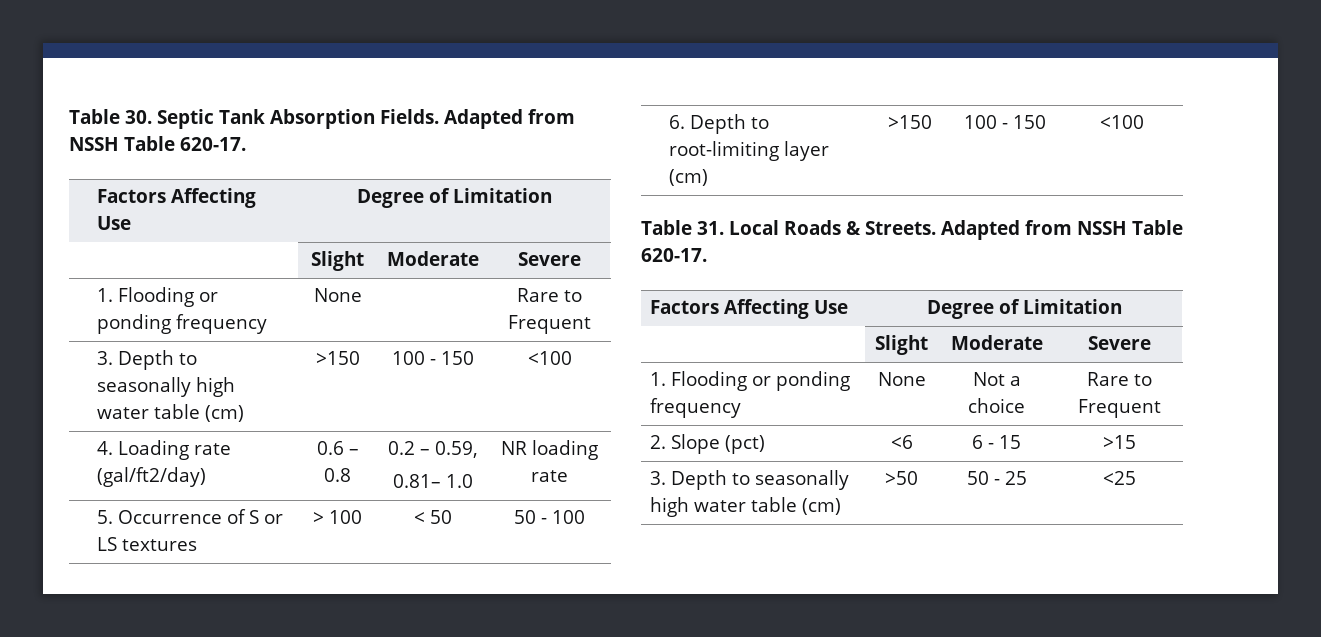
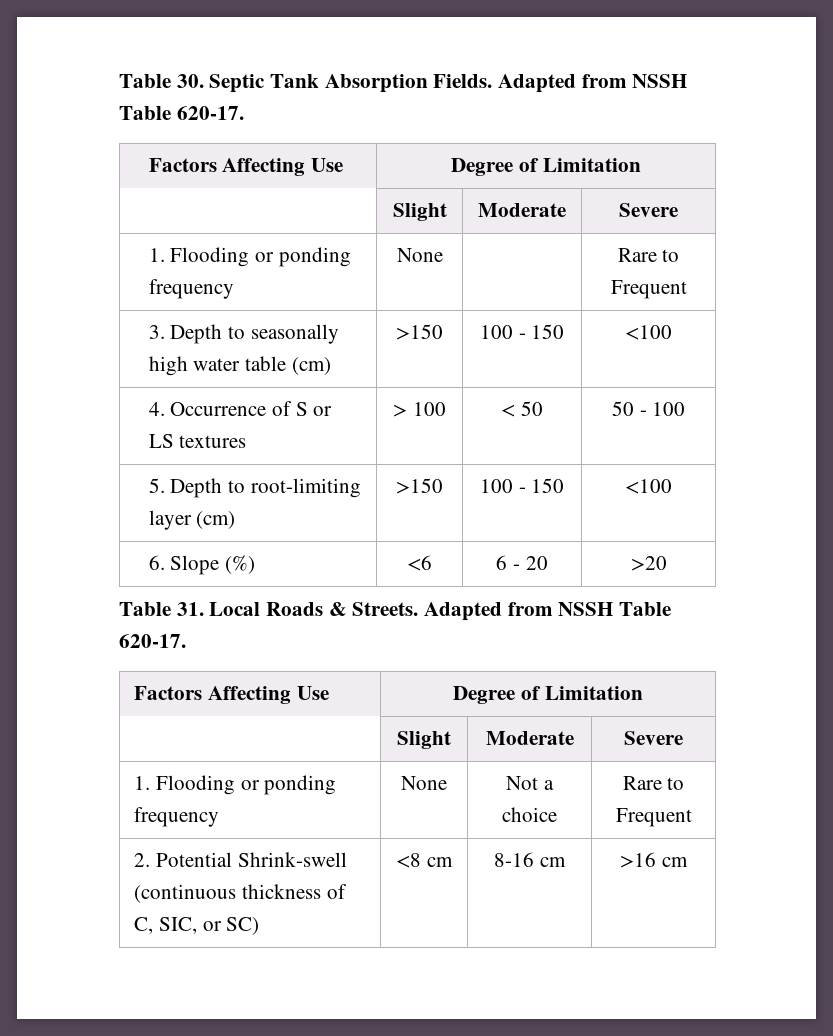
[118,440,232,460] [97,467,207,487] [316,441,359,455] [324,468,351,482] [387,441,478,458] [392,474,473,488] [501,440,598,460] [531,470,568,482] [97,510,114,524] Loading rate (gal/ft2/day) | 0.6 – 0.8 | 0.2 – 0.59, // 0.81– 1.0 | NR loading rate // 5. -> (165, 409) none
[669,115,686,129] 6. -> [148,478,165,493] 5.
(1144, 122) none -> [148,555,255,575] [407,555,432,571] [496,555,548,570] [630,556,667,571] // 6. Slope (%) | <6 | 6 - 20 | >20
[670,434,765,454] [890,435,913,449] [972,435,1021,449] [1102,435,1136,449] [649,470,849,490] [649,497,841,517] [885,471,918,485] [966,471,1027,485] [1102,471,1136,485] Slope (pct) | <6 | 6 - 15 | >15 // 3. Depth to seasonally high water table (cm) | >50 | 50 - 25 | <25 -> [156,852,347,867] [134,884,347,903] [134,917,260,935] [396,853,453,868] [494,852,566,867] [620,852,688,868] Potential Shrink-swell (continuous thickness of C, SIC, or SC) | <8 cm | 8-16 cm | >16 cm

